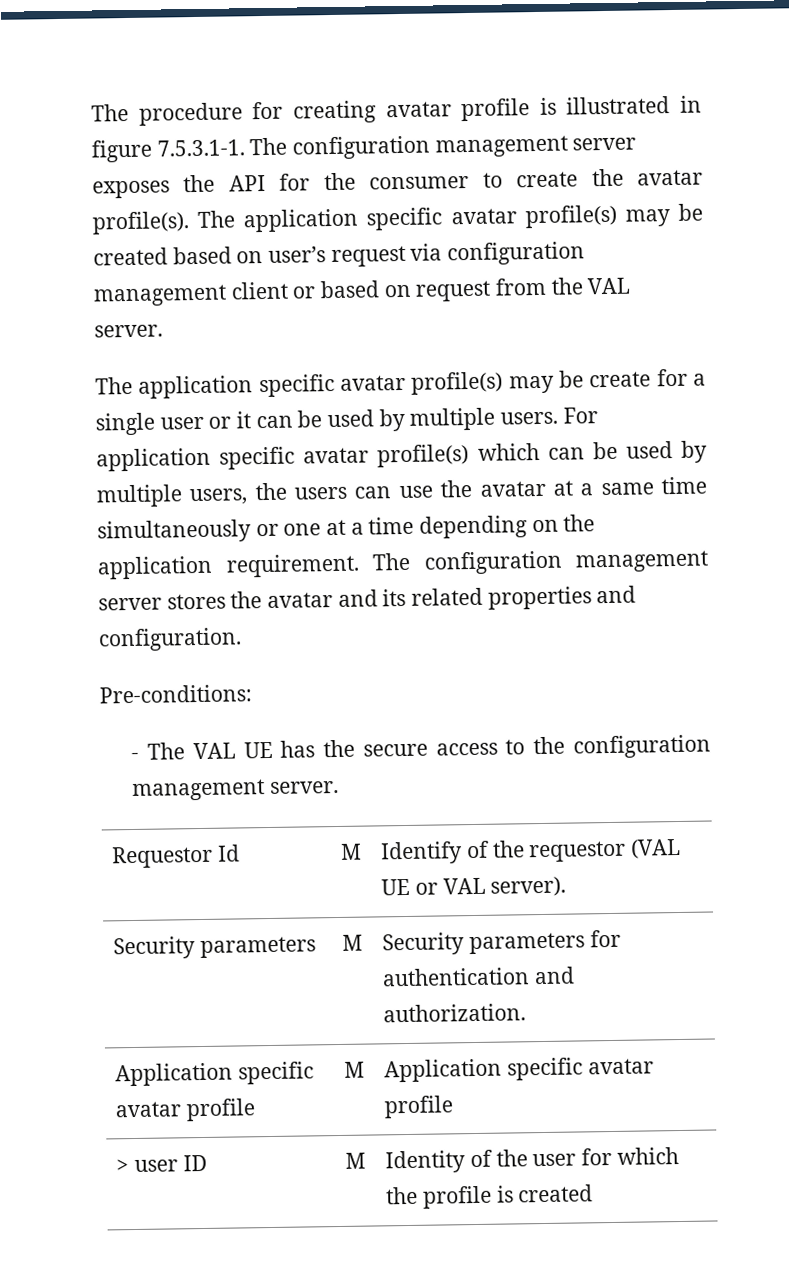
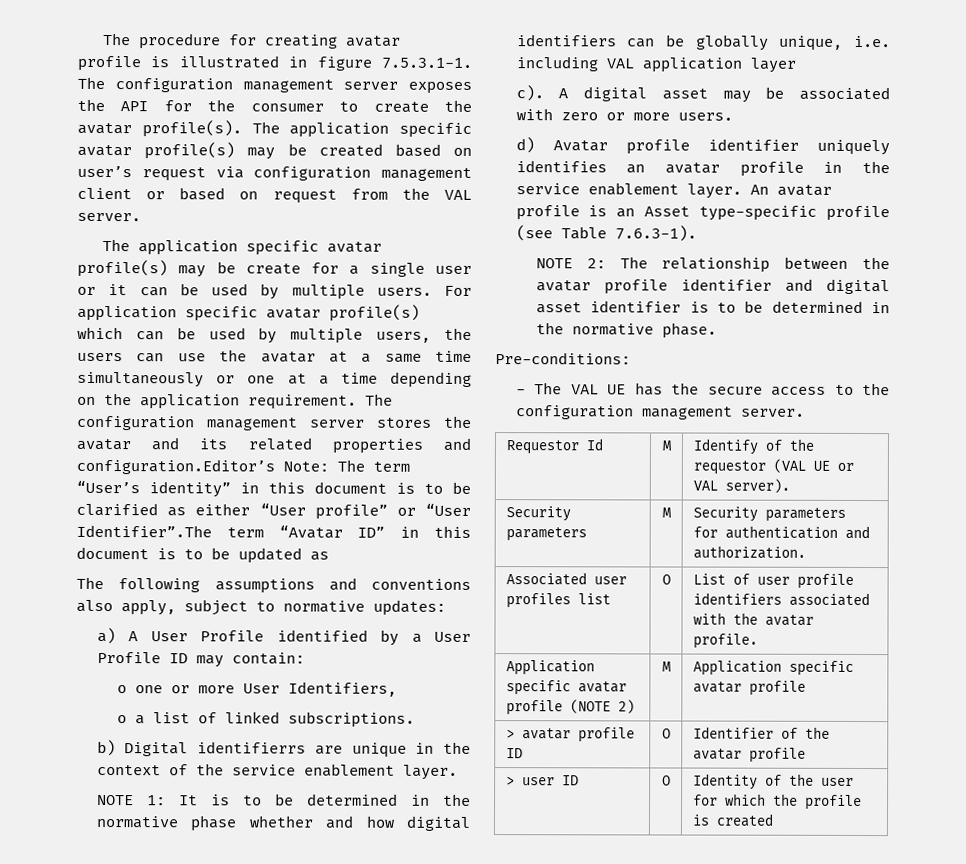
[98,627,242,652] configuration. -> [76,458,410,475] [76,480,471,498] [76,502,471,520] [76,524,472,539] [76,546,329,564] [76,576,471,594] [76,599,446,616] [96,627,471,646] [96,651,305,668] [117,681,398,697] [117,711,416,728] [96,739,472,758] [96,763,458,780] [96,793,471,806] [95,815,470,832] [516,34,891,51] [515,56,796,73] [515,85,890,103] [515,108,733,121] [515,137,890,156] [515,160,890,177] [515,182,832,199] [515,205,890,222] [515,225,697,242] [536,256,890,273] [536,278,890,295] [536,300,890,314] [536,322,718,339] configuration.Editor’s Note: The term “User’s identity” in this document is to be clarified as either “User profile” or “User Identifier”.The term “Avatar ID” in this document is to be updated as // The following assumptions and conventions also apply, subject to normative updates: // a) A User Profile identified by a User Profile ID may contain: // o one or more User Identifiers, // o a list of linked subscriptions. // b) Digital identifierrs are unique in the context of the service enablement layer. // NOTE 1: It is to be determined in the normative phase whether and how digital identifiers can be globally unique, i.e. including VAL application layer // c). A digital asset may be associated with zero or more users. // d) Avatar profile identifier uniquely identifies an avatar profile in the service enablement layer. An avatar profile is an Asset type-specific profile (see Table 7.6.3-1). // NOTE 2: The relationship between the avatar profile identifier and digital asset identifier is to be determined in the normative phase.
[115,1061,314,1087] [115,1098,256,1122] // Application specific avatar profile -> [505,572,627,586] [505,593,611,609] [661,574,671,585] [692,573,854,589] [692,592,870,607] [692,612,814,626] [692,633,758,649] [505,660,595,676] [505,680,627,696] [505,699,635,716] // Associated user profiles list | O | List of user profile identifiers associated with the avatar profile. // Application specific avatar profile (NOTE 2)
(455, 1107) none -> [505,727,635,743] [505,748,523,759] [661,728,671,739] [692,726,830,739] [692,747,806,763] // > avatar profile ID | O | Identifier of the avatar profile
[344,1152,366,1169] M -> [661,775,671,786] O

